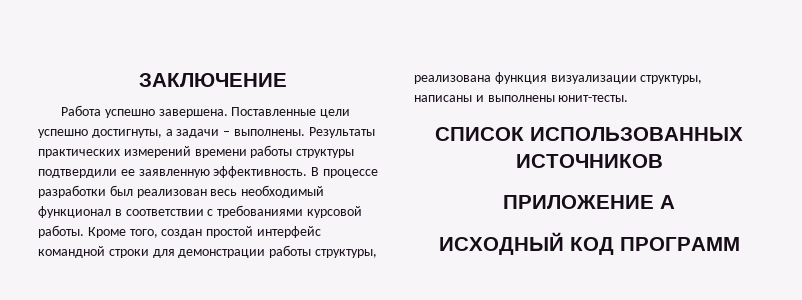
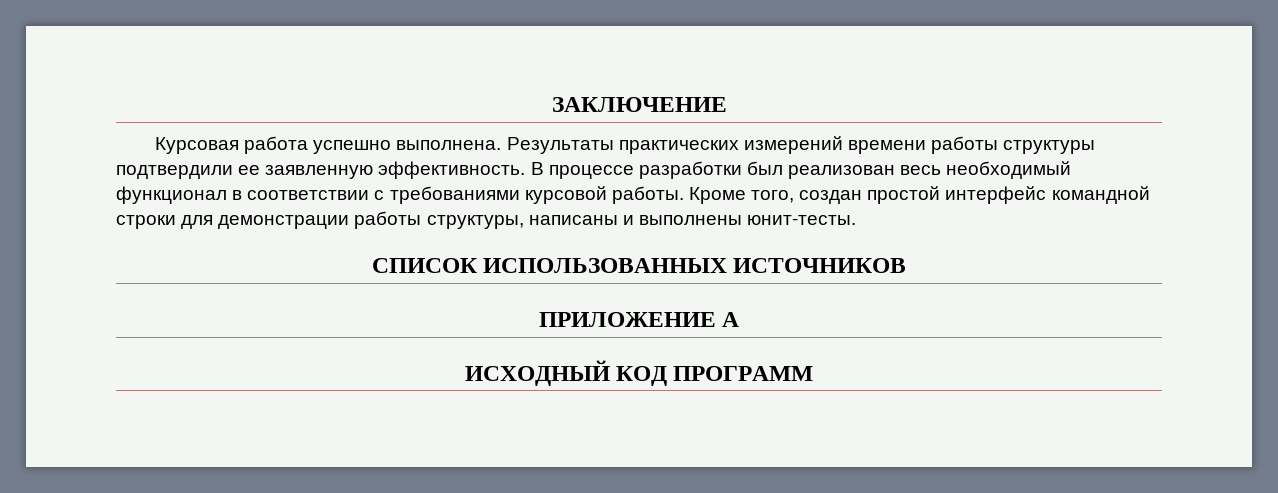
[60,105,351,118] [38,129,305,138] Работа успешно завершена. Поставленные цели успешно достигнуты, а задачи – выполнены. -> [155,136,502,154] Курсовая работа успешно выполнена.
[414,72,703,84] реализована функция визуализации структуры, -> (524, 222) none

